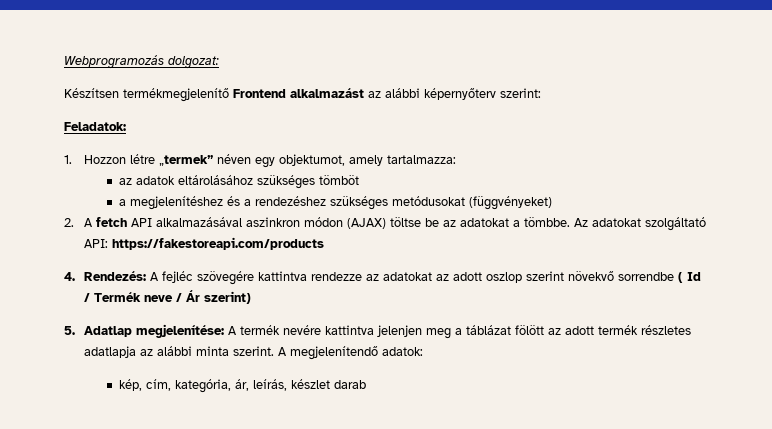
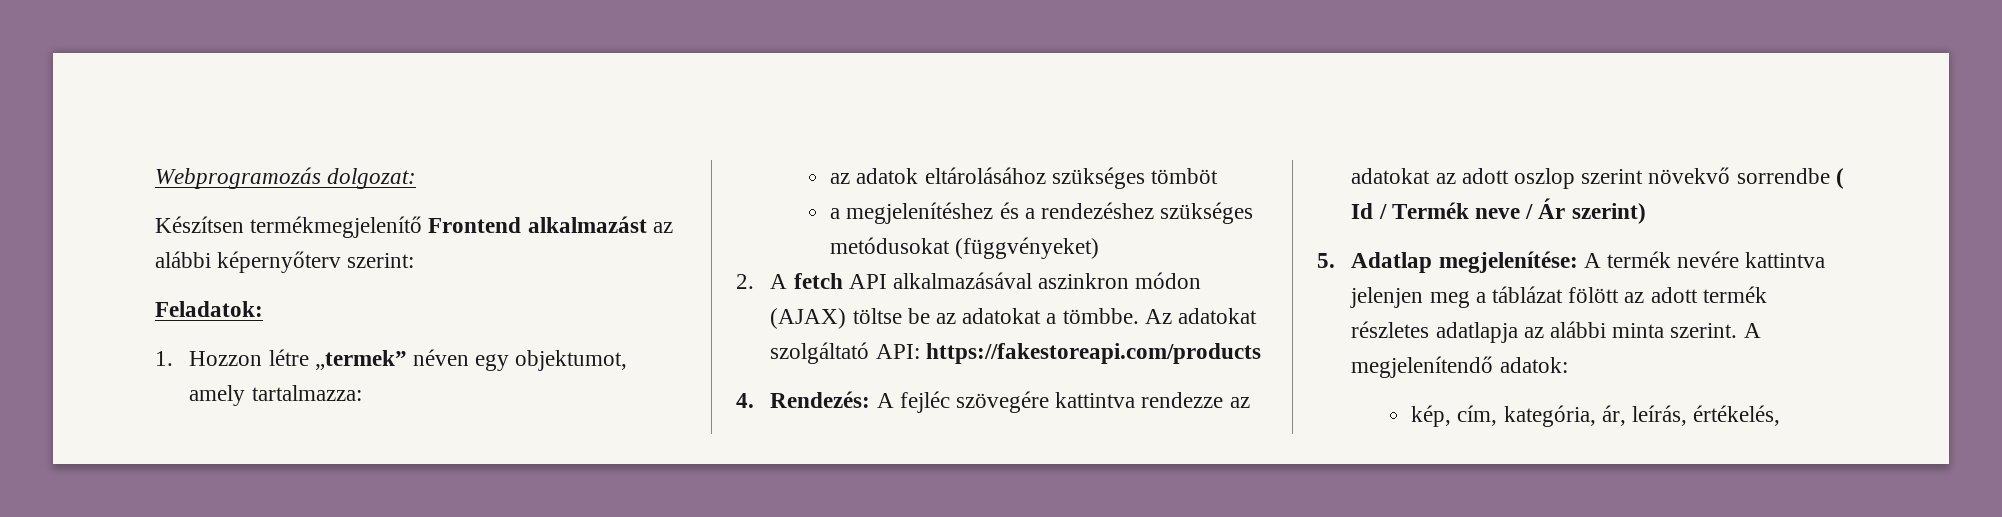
[290,379,366,389] készlet darab -> [1693,405,1781,426] értékelés,

